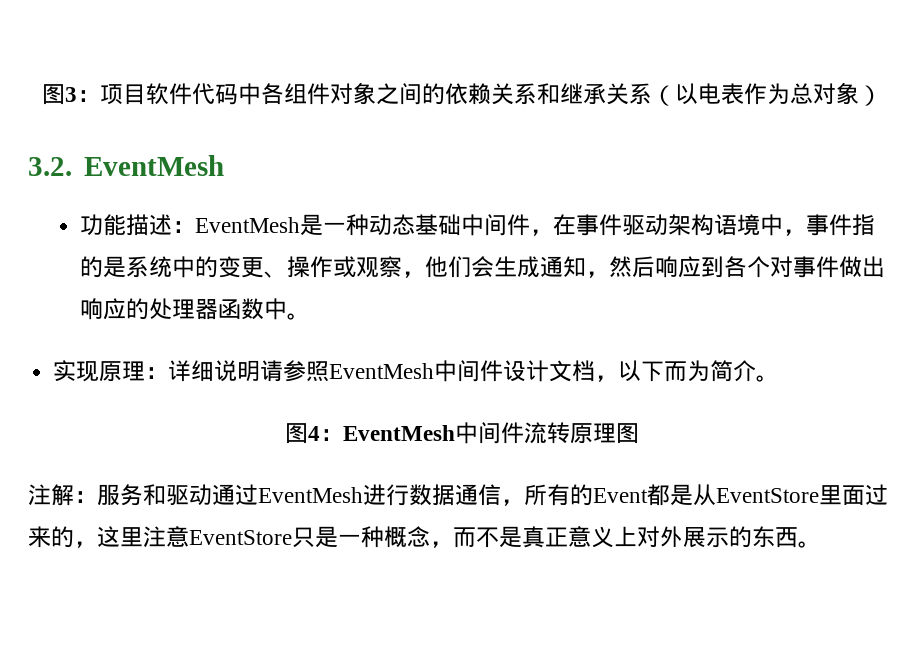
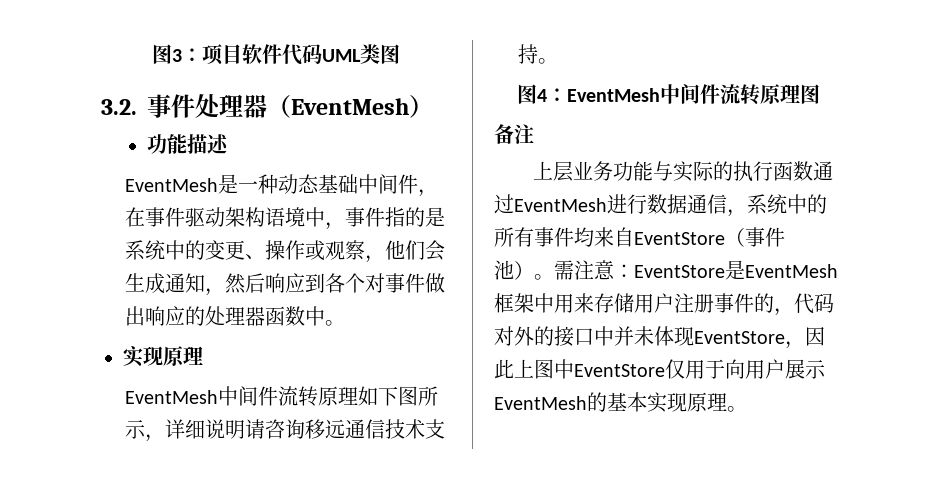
[238,82,882,106] [28,155,224,176] 中各组件对象之间的依赖关系和继承关系（以电表作为总对象） // 3.2. EventMesh -> [321,44,400,64] [101,94,433,118] UML类图 // 3.2.事件处理器（EventMesh）
[172,221,196,233] ： -> (230, 144) //
[145,360,757,382] ：详细说明请参照EventMesh中间件设计文档，以下而为简介 -> [125,386,439,407] [125,419,446,442] [518,44,539,64] // EventMesh中间件流转原理如下图所示，详细说明请咨询移远通信技术支持
[28,484,212,506] 注解：服务和驱动 -> [494,124,534,144] [532,161,813,182] 备注 // 上层业务功能与实际的执行函数
[524,484,888,506] [28,526,798,548] 所有的Event都是从EventStore里面过来的，这里注意EventStore只是一种概念，而不是真正意义上对外展示的东西 -> [747,194,827,214] [494,227,785,247] [494,260,838,280] [494,293,834,316] [494,326,825,349] [494,359,826,379] [494,392,727,413] 系统中的所有事件均来自EventStore（事件池）。需注意：EventStore是EventMesh框架中用来存储用户注册事件的，代码对外的接口中并未体现EventStore，因此上图中EventStore仅用于向用户展示EventMesh的基本实现原理

